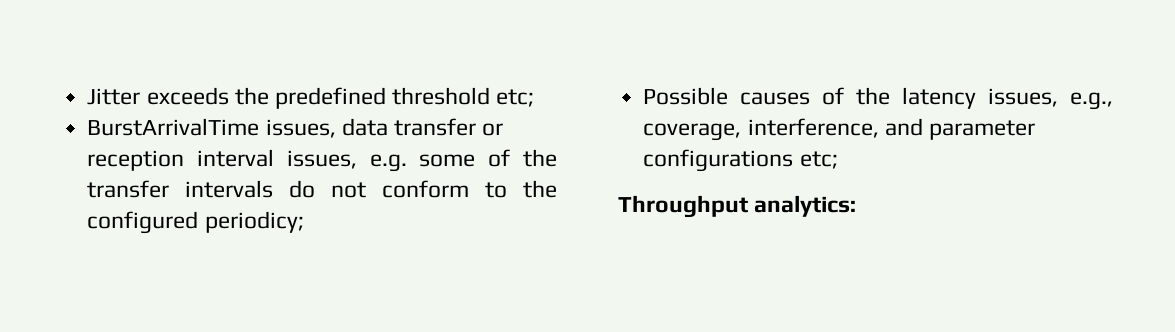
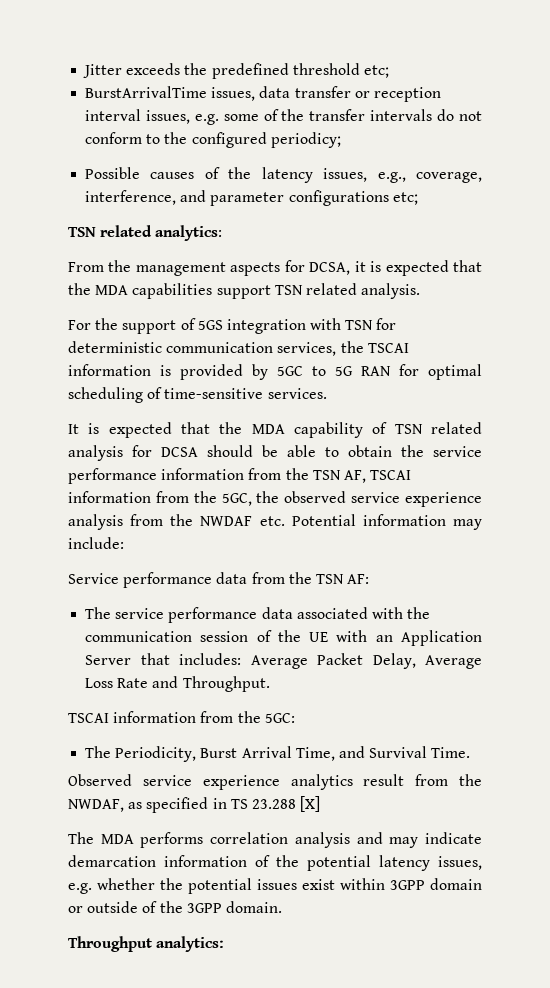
(838, 160) none -> [68,225,223,241] [68,260,483,276] [68,283,421,299] [68,318,397,334] [68,341,409,356] [68,364,482,380] [68,387,327,403] [68,422,482,438] [68,445,482,461] [68,468,412,484] [68,491,482,507] [68,514,482,530] [68,537,124,549] [68,572,370,588] [85,607,431,623] [85,630,482,646] [85,653,482,669] [85,676,270,692] [68,711,295,723] [85,746,471,762] [68,774,482,790] [68,796,321,813] [68,832,483,848] [68,855,482,871] [68,878,482,894] [68,901,282,913] // TSN related analytics: // From the management aspects for DCSA, it is expected that the MDA capabilities support TSN related analysis. // For the support of 5GS integration with TSN for deterministic communication services, the TSCAI information is provided by 5GC to 5G RAN for optimal scheduling of time-sensitive services. // It is expected that the MDA capability of TSN related analysis for DCSA should be able to obtain the service performance information from the TSN AF, TSCAI information from the 5GC, the observed service experience analysis from the NWDAF etc. Potential information may include: // Service performance data from the TSN AF: // The service performance data associated with the communication session of the UE with an Application Server that includes: Average Packet Delay, Average Loss Rate and Throughput. // TSCAI information from the 5GC: // The Periodicity, Burst Arrival Time, and Survival Time. // Observed service experience analytics result from the NWDAF, as specified in TS 23.288 [X] // The MDA performs correlation analysis and may indicate demarcation information of the potential latency issues, e.g. whether the potential issues exist within 3GPP domain or outside of the 3GPP domain.

